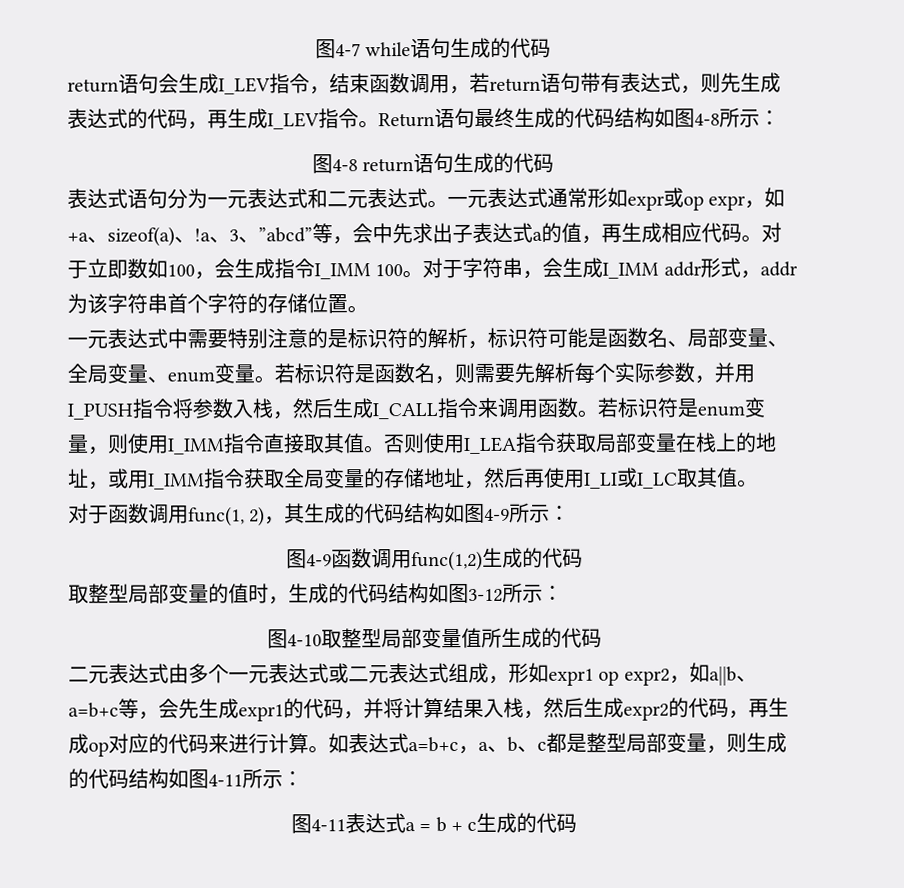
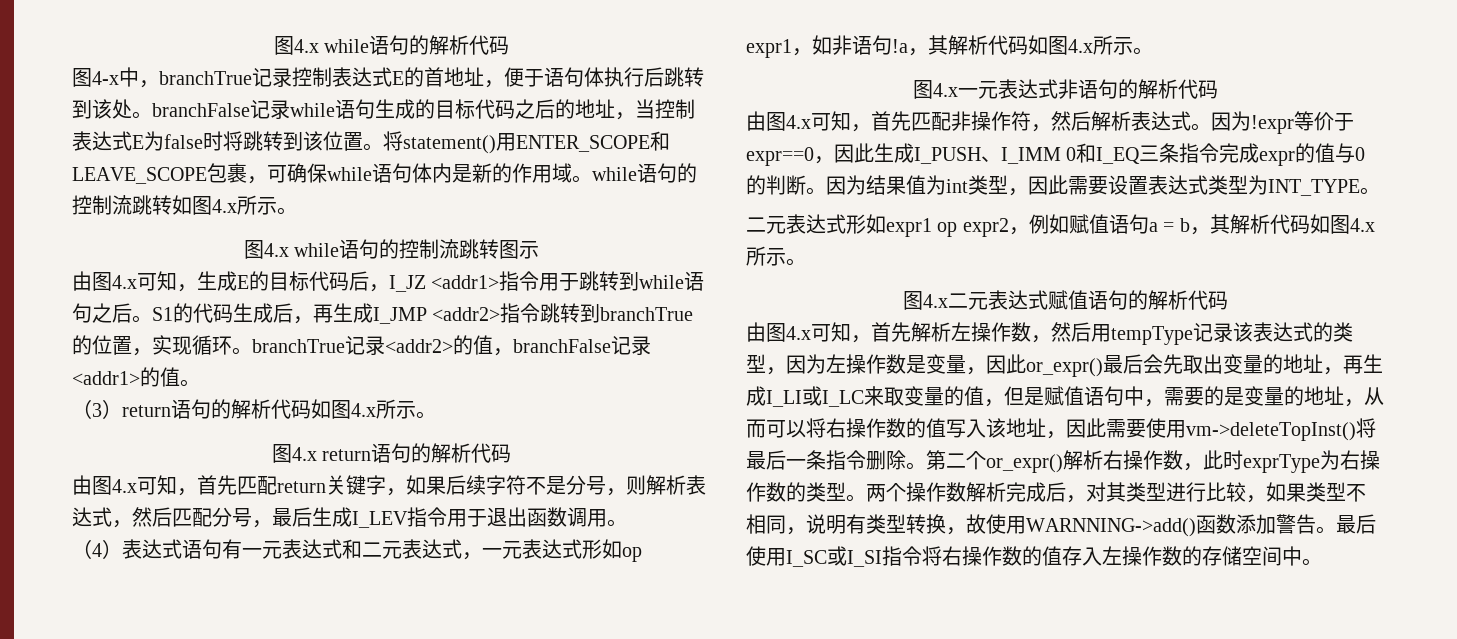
[314,37,552,59] [67,72,781,95] [67,107,780,130] [311,152,555,174] 图4-7 while语句生成的代码 // return语句会生成I_LEV指令，结束函数调用，若return语句带有表达式，则先生成表达式的代码，再生成I_LEV指令。Return语句最终生成的代码结构如图4-8所示： // 图4-8 return语句生成的代码 // -> [273,35,510,55] [72,67,704,88] [72,99,695,120] [72,131,670,154] [72,163,697,184] [72,195,297,215] [243,239,540,259] [72,271,705,292] [72,303,694,324] [72,335,651,356] [72,367,200,387] [72,399,436,419] [271,443,512,463] [72,475,706,496] [72,507,627,528] [72,539,122,559] 图4.x while语句的解析代码 // 图4-x中，branchTrue记录控制表达式E的首地址，便于语句体执行后跳转到该处。branchFalse记录while语句生成的目标代码之后的地址，当控制表达式E为false时将跳转到该位置。将statement()用ENTER_SCOPE和LEAVE_SCOPE包裹，可确保while语句体内是新的作用域。while语句的控制流跳转如图4.x所示。 // 图4.x while语句的控制流跳转图示 // 由图4.x可知，生成E的目标代码后，I_JZ <addr1>指令用于跳转到while语句之后。S1的代码生成后，再生成I_JMP <addr2>指令跳转到branchTrue的位置，实现循环。branchTrue记录<addr2>的值，branchFalse记录<addr1>的值。 // （3）return语句的解析代码如图4.x所示。 // 图4.x return语句的解析代码 // 由图4.x可知，首先匹配return关键字，如果后续字符不是分号，则解析表达式，然后匹配分号，最后生成I_LEV指令用于退出函数调用。 // （4）
[167,188,208,209] 分为 -> [222,539,242,559] 有
[427,187,786,211] [67,222,782,247] [67,257,798,280] [67,293,368,314] [67,327,788,349] [67,362,755,385] [67,397,765,420] [67,432,777,455] [68,467,758,490] [68,502,571,527] [285,547,583,572] [68,582,563,605] [266,627,602,649] [68,662,509,684] 。一元表达式通常形如expr或op expr，如+a、sizeof(a)、!a、3、”abcd”等，会中先求出子表达式a的值，再生成相应代码。对于立即数如100，会生成指令I_IMM 100。对于字符串，会生成I_IMM addr形式，addr为该字符串首个字符的存储位置。 // 一元表达式中需要特别注意的是标识符的解析，标识符可能是函数名、局部变量、全局变量、enum变量。若标识符是函数名，则需要先解析每个实际参数，并用I_PUSH指令将参数入栈，然后生成I_CALL指令来调用函数。若标识符是enum变量，则使用I_IMM指令直接取其值。否则使用I_LEA指令获取局部变量在栈上的地址，或用I_IMM指令获取全局变量的存储地址，然后再使用I_LI或I_LC取其值。 // 对于函数调用func(1, 2)，其生成的代码结构如图4-9所示： // 图4-9函数调用func(1,2)生成的代码 // 取整型局部变量的值时，生成的代码结构如图3-12所示： // 图4-10取整型局部变量值所生成的代码 // 二元表达式由多个一元表达式或二元表达式组成， -> [462,539,642,562] [746,35,1153,58] [913,79,1218,99] [746,111,1354,134] [746,143,1366,166] [746,175,1380,196] [746,214,846,234] ，一元表达式形如op expr1，如非语句!a，其解析代码如图4.x所示。 // 图4.x一元表达式非语句的解析代码 // 由图4.x可知，首先匹配非操作符，然后解析表达式。因为!expr等价于expr==0，因此生成I_PUSH、I_IMM 0和I_EQ三条指令完成expr的值与0的判断。因为结果值为int类型，因此需要设置表达式类型为INT_TYPE。 // 二元表达式
[688,662,757,686] [68,697,789,722] [68,732,787,757] [68,768,303,789] [290,812,578,834] 如a||b、a=b+c等，会先生成expr1的代码，并将计算结果入栈，然后生成expr2的代码，再生成op对应的代码来进行计算。如表达式a=b+c，a、b、c都是整型局部变量，则生成的代码结构如图4-11所示： // 图4-11表达式a = b + c生成的代码 -> [1028,214,1375,235] [746,246,806,266] [903,290,1228,310] [746,322,1353,345] [746,354,1383,377] [746,386,1384,407] [746,418,1376,441] [746,450,1380,473] [746,482,1366,503] [746,514,1376,537] [746,546,1322,567] 例如赋值语句a = b，其解析代码如图4.x所示。 // 图4.x二元表达式赋值语句的解析代码 // 由图4.x可知，首先解析左操作数，然后用tempType记录该表达式的类型，因为左操作数是变量，因此or_expr()最后会先取出变量的地址，再生成I_LI或I_LC来取变量的值，但是赋值语句中，需要的是变量的地址，从而可以将右操作数的值写入该地址，因此需要使用vm->deleteTopInst()将最后一条指令删除。第二个or_expr()解析右操作数，此时exprType为右操作数的类型。两个操作数解析完成后，对其类型进行比较，如果类型不相同，说明有类型转换，故使用WARNNING->add()函数添加警告。最后使用I_SC或I_SI指令将右操作数的值存入左操作数的存储空间中。

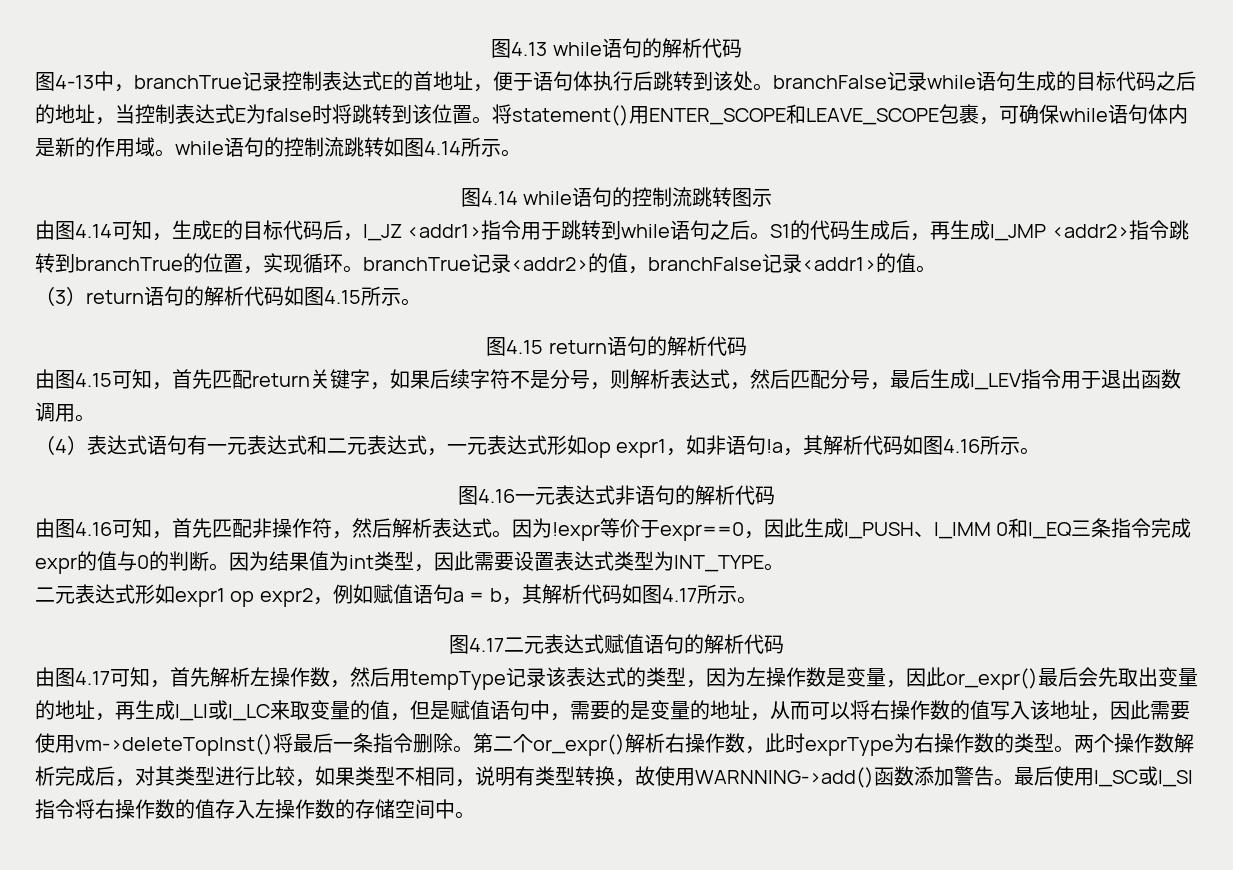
[273,36,319,55] 图4.x -> [491,39,548,58] 图4.13
[92,71,119,85] 4-x -> [55,75,94,89] 4-13
[212,195,297,215] [243,240,289,259] 4.x所示。 // 图4.x -> [424,137,521,157] [460,188,518,207] 4.14所示。 // 图4.14
[112,275,137,289] 4.x -> [75,224,112,238] 4.14
[351,399,436,419] [271,444,317,463] 4.x所示。 // 图4.x -> [324,286,421,306] [486,337,544,356] 4.15所示。 // 图4.15
[112,479,137,493] 4.x -> [75,373,112,387] 4.15
[1068,35,1153,55] [913,80,958,99] 4.x所示。 // 图4.x -> [943,435,1041,455] [458,486,515,505] 4.16所示。 // 图4.16
[786,115,811,129] 4.x -> [75,522,112,536] 4.16
[1349,218,1375,232] [746,246,806,266] [903,291,948,310] 4.x所示。 // 图4.x -> [661,584,757,604] [449,635,504,654] 4.17所示。 // 图4.17
[786,326,811,340] 4.x -> [75,671,110,685] 4.17

